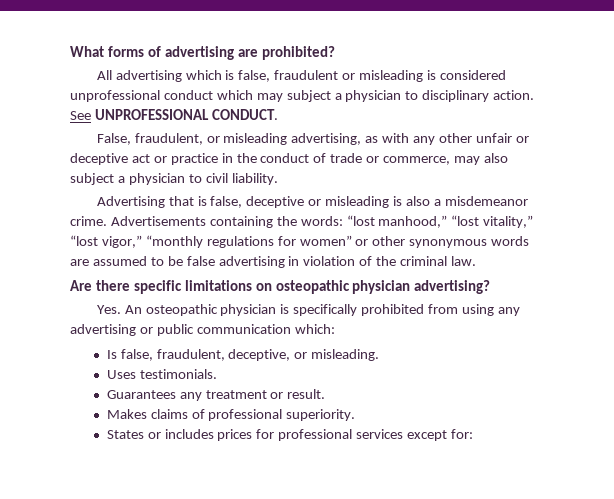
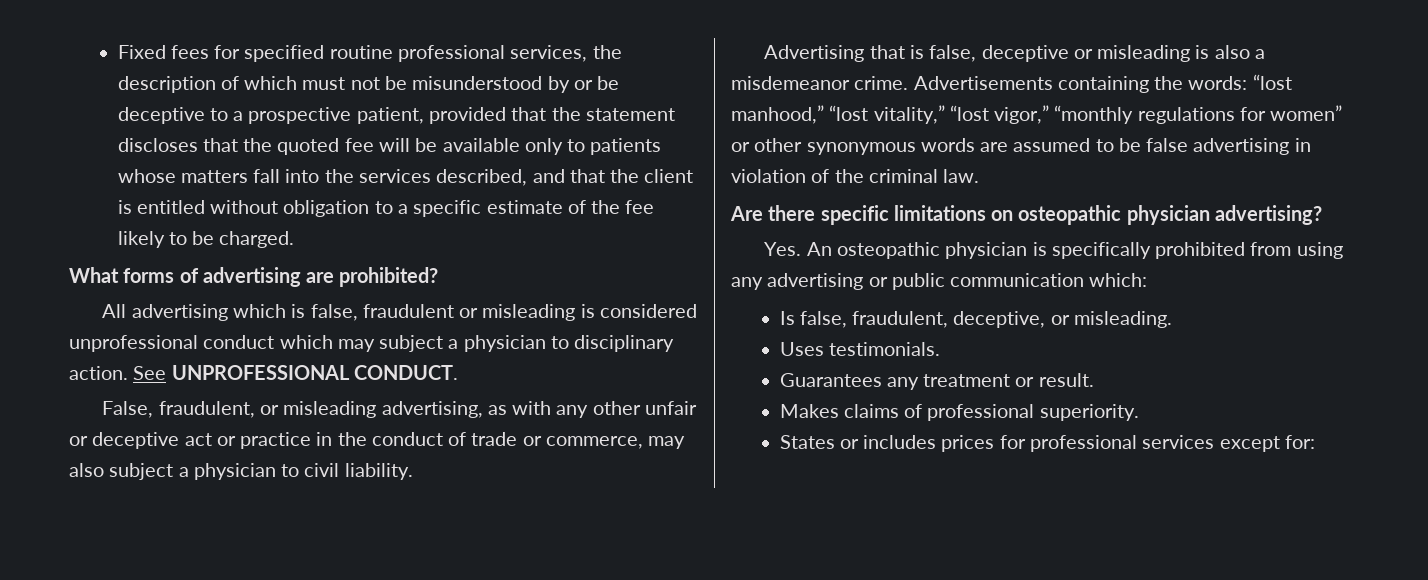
(70, 51) none -> [117,45,622,62] [117,76,620,93] [117,107,675,124] [117,138,662,155] [117,169,694,186] [117,200,655,217] [117,231,295,248] Fixed fees for specified routine professional services, the description of which must not be misunderstood by or be deceptive to a prospective patient, provided that the statement discloses that the quoted fee will be available only to patients whose matters fall into the services described, and that the client is entitled without obligation to a specific estimate of the fee likely to be charged. //

